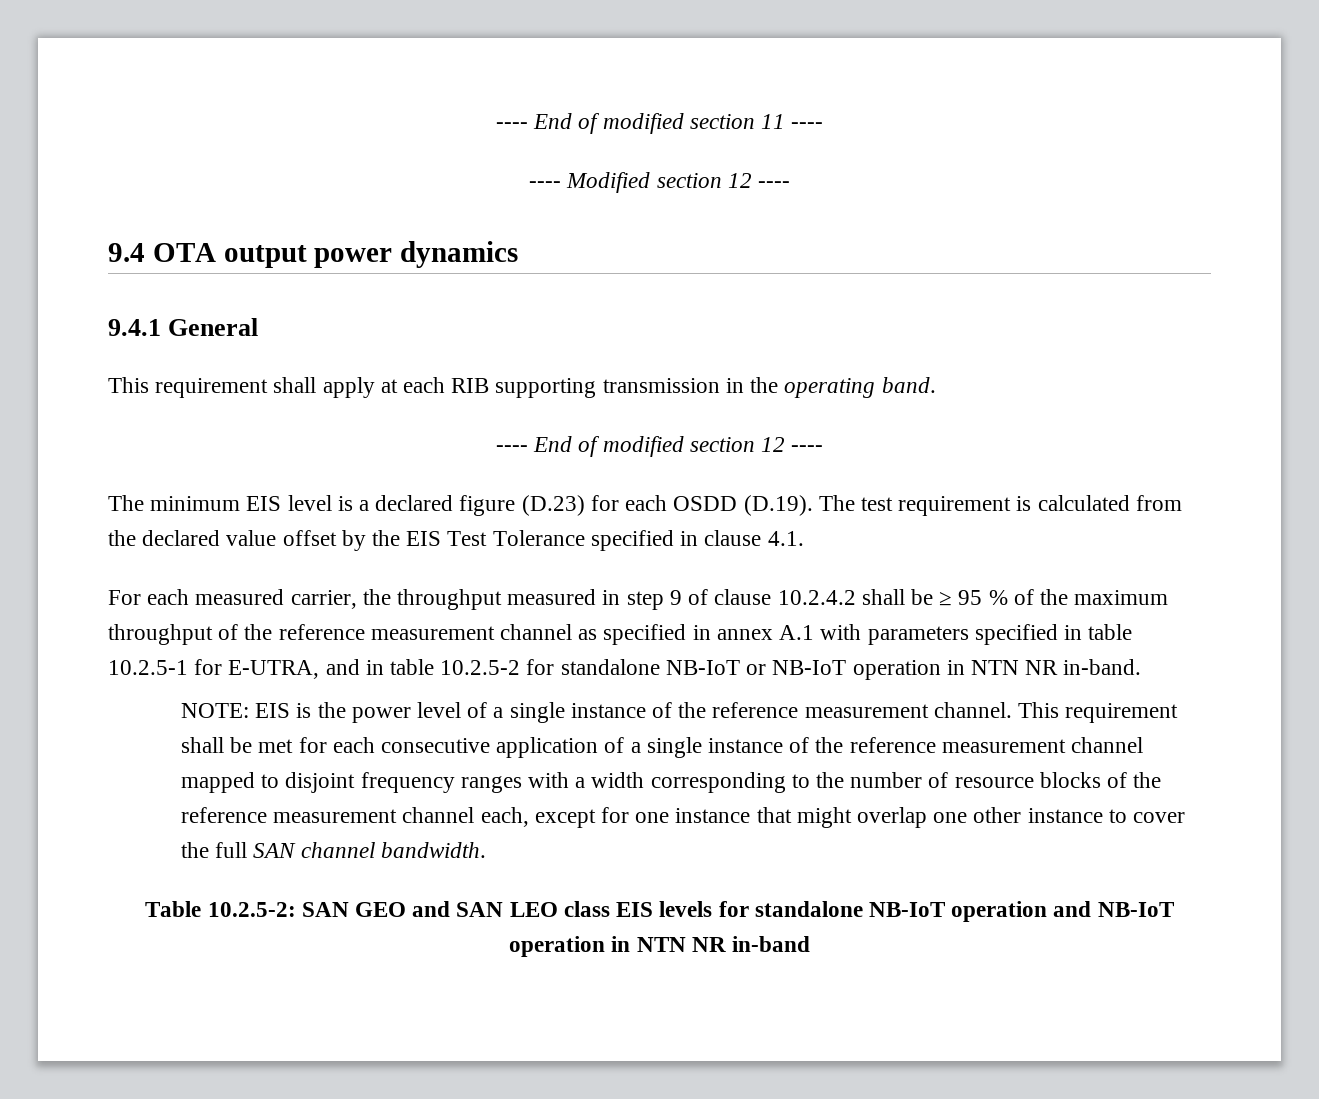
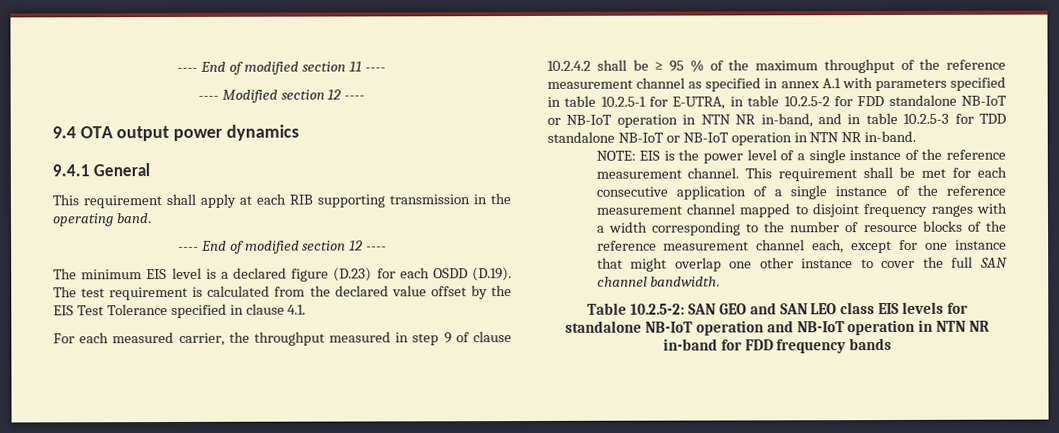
[325,659,360,675] and -> (726, 103) none
(555, 667) none -> [857,94,1007,107] [547,112,1006,128] FDD standalone NB-IoT or NB-IoT operation in NTN NR in-band, and in table 10.2.5-3 for TDD
(810, 944) none -> [720,337,893,354] for FDD frequency bands

